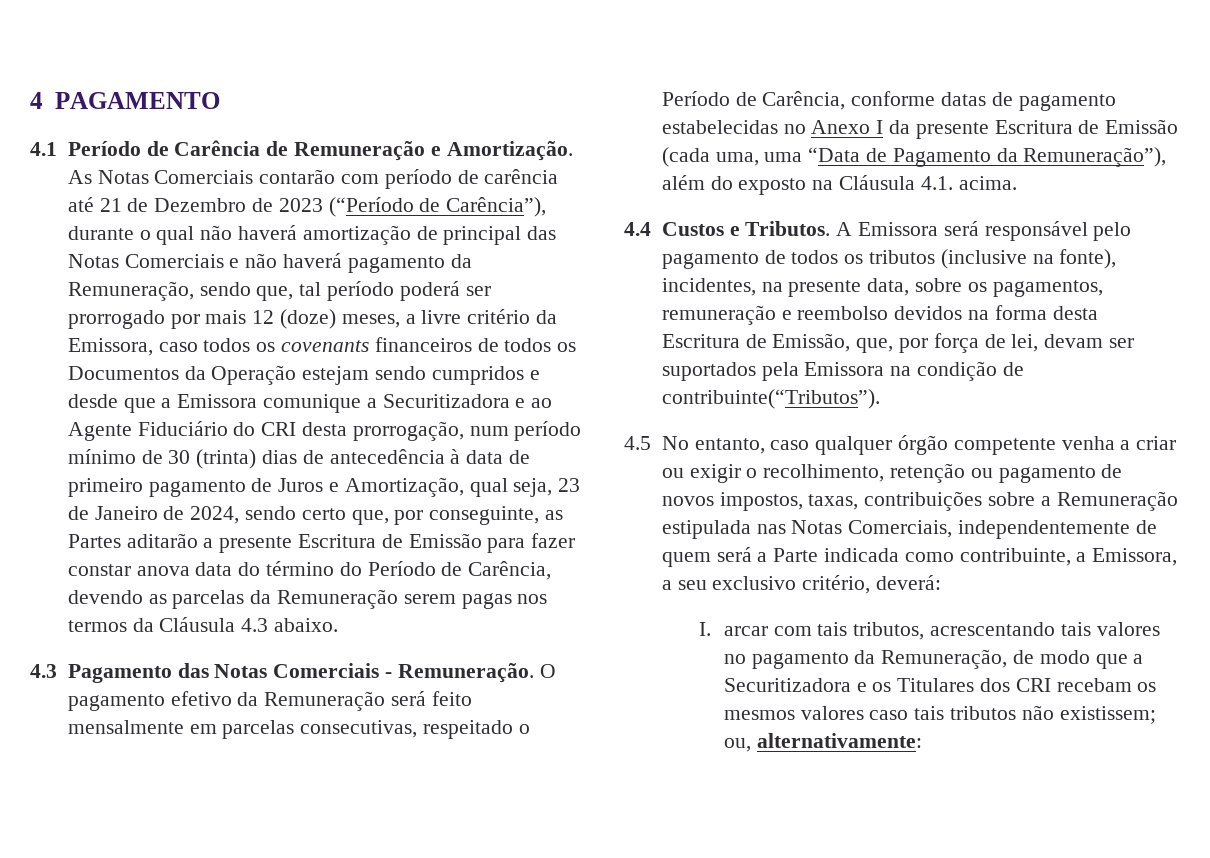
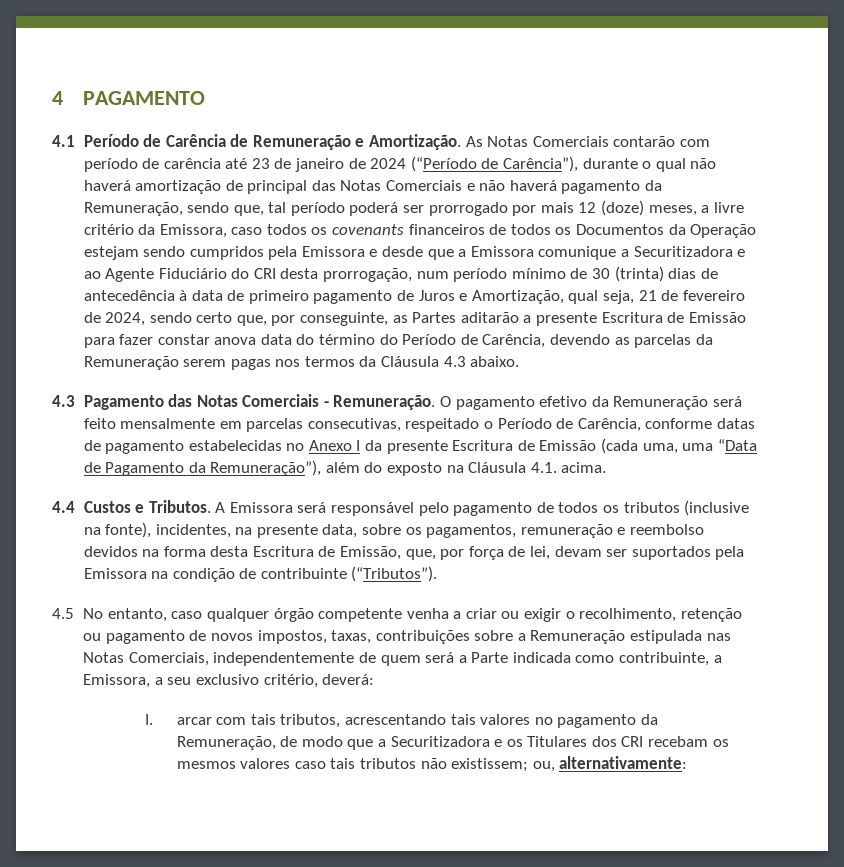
[99,198,323,212] 21 de Dezembro de 2023 -> [251,158,407,172] 23 de janeiro de 2024
(524, 375) none -> [268,246,365,260] pela Emissora
[558,478,581,492] [67,506,158,520] 23 de Janeiro -> [638,290,745,301] 21 de fevereiro
[661,389,880,409] contribuinte(“Tributos”). -> [260,566,438,582] contribuinte (“Tributos”).

